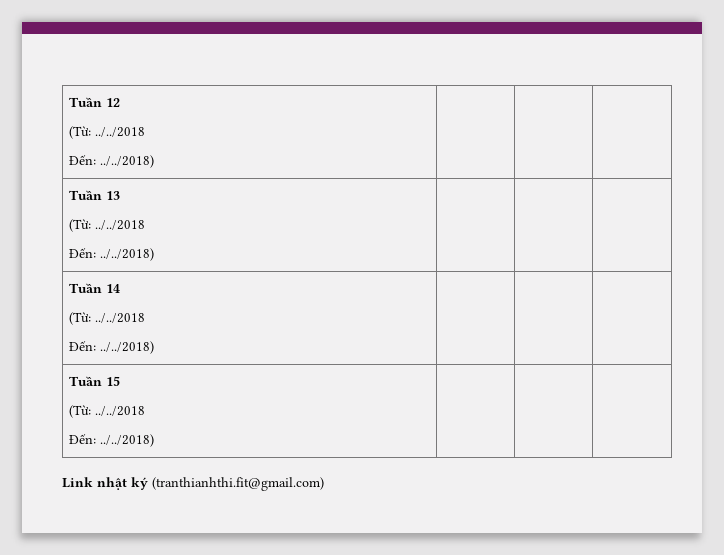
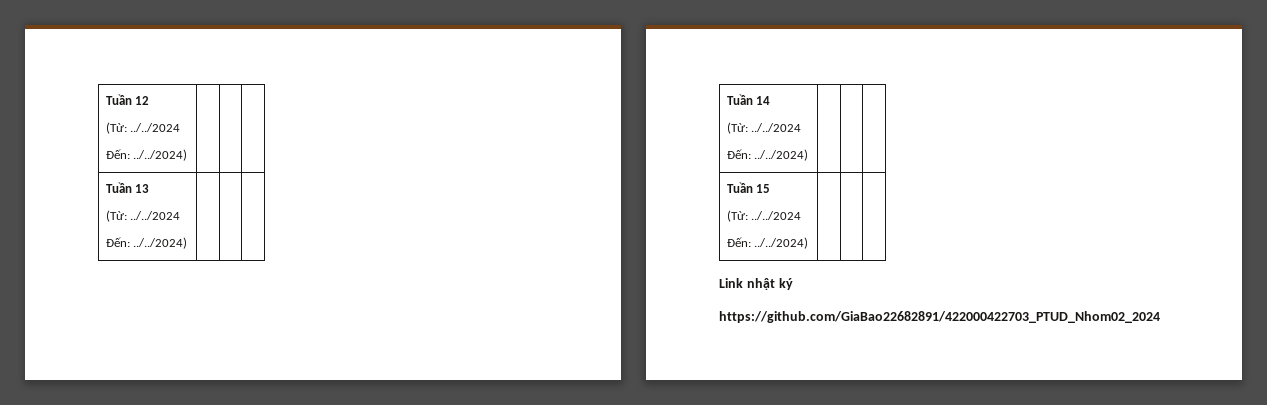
[95,127,146,137] [69,155,155,168] ../../2018 // Đến: ../../2018) -> [130,123,181,132] [105,149,188,161] ../../2024 // Đến: ../../2024)
[95,220,146,230] [69,248,155,261] ../../2018 // Đến: ../../2018) -> [130,211,181,220] [105,237,188,249] ../../2024 // Đến: ../../2024)
[95,313,146,323] [69,341,155,354] ../../2018 // Đến: ../../2018) -> [751,123,802,132] [726,149,809,161] ../../2024 // Đến: ../../2024)
[95,406,146,416] [69,434,155,447] ../../2018 // Đến: ../../2018) -> [751,211,802,220] [726,237,809,249] ../../2024 // Đến: ../../2024)
[152,477,324,491] (tranthianhthi.fit@gmail.com) -> [719,311,1160,323] // https://github.com/GiaBao22682891/422000422703_PTUD_Nhom02_2024

